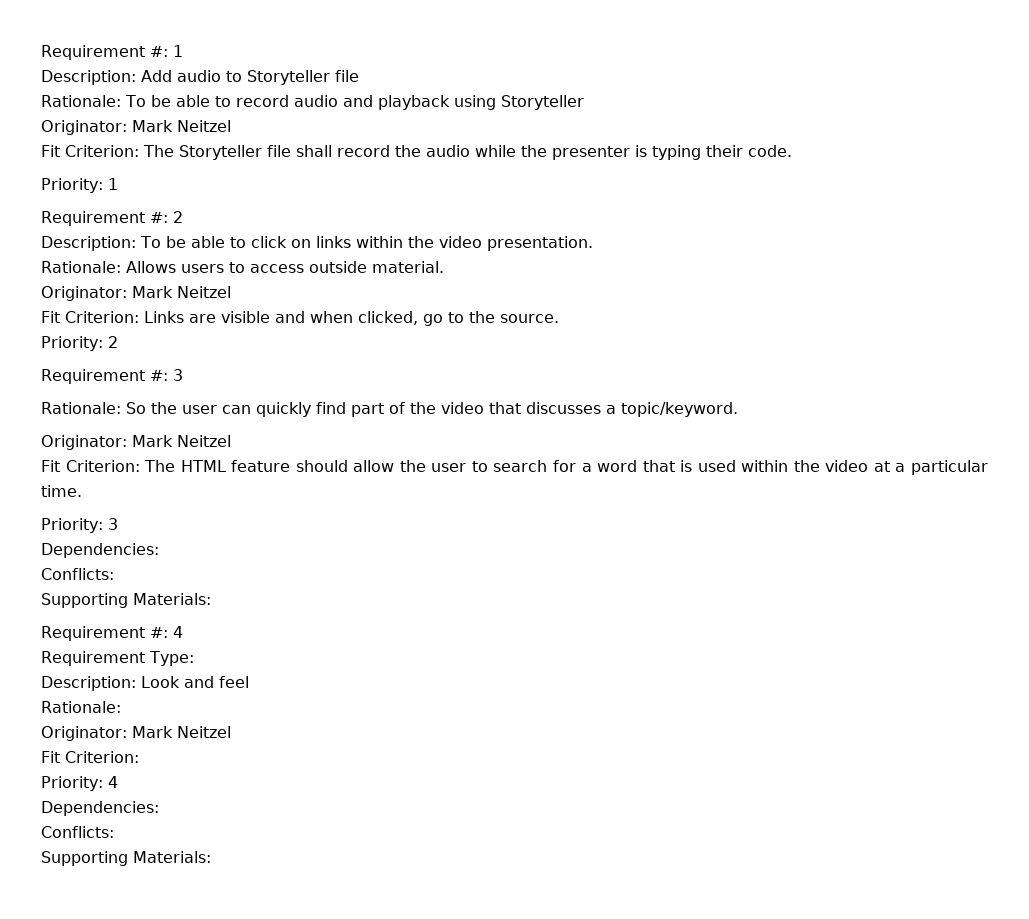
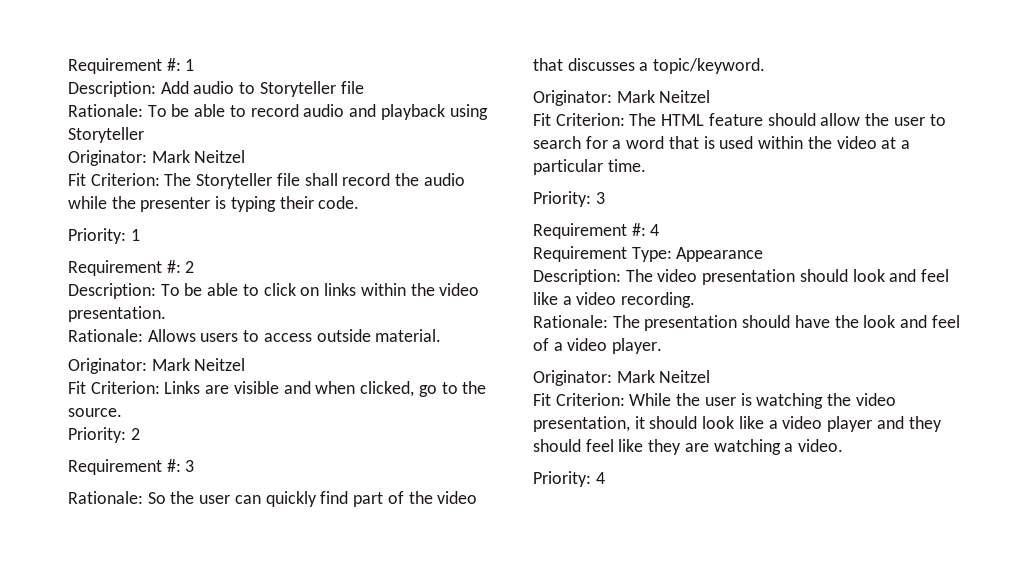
[41,543,159,558] [41,568,114,580] [41,593,211,608] // Dependencies: // Conflicts: // Supporting Materials: -> (605, 198) none
[41,676,249,691] [41,701,121,713] [41,726,231,741] [41,751,139,763] [41,776,118,791] [41,801,159,816] [41,826,114,838] [41,851,211,866] // Description: Look and feel // Rationale: // Originator: Mark Neitzel // Fit Criterion: // Priority: 4 // Dependencies: // Conflicts: // Supporting Materials: -> [676,247,764,262] [533,269,950,285] [533,292,696,308] [533,315,960,331] [533,338,663,354] [533,370,711,386] [533,393,896,409] [533,416,942,432] [533,439,844,455] [533,471,605,487] Appearance // Description: The video presentation should look and feel like a video recording. // Rationale: The presentation should have the look and feel of a video player. // Originator: Mark Neitzel // Fit Criterion: While the user is watching the video presentation, it should look like a video player and they should feel like they are watching a video. // Priority: 4

